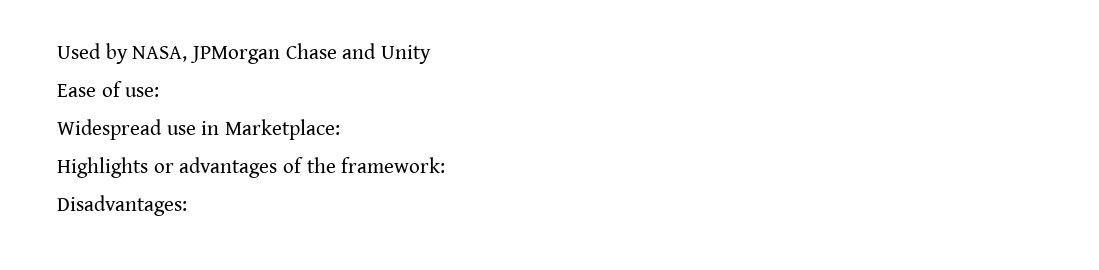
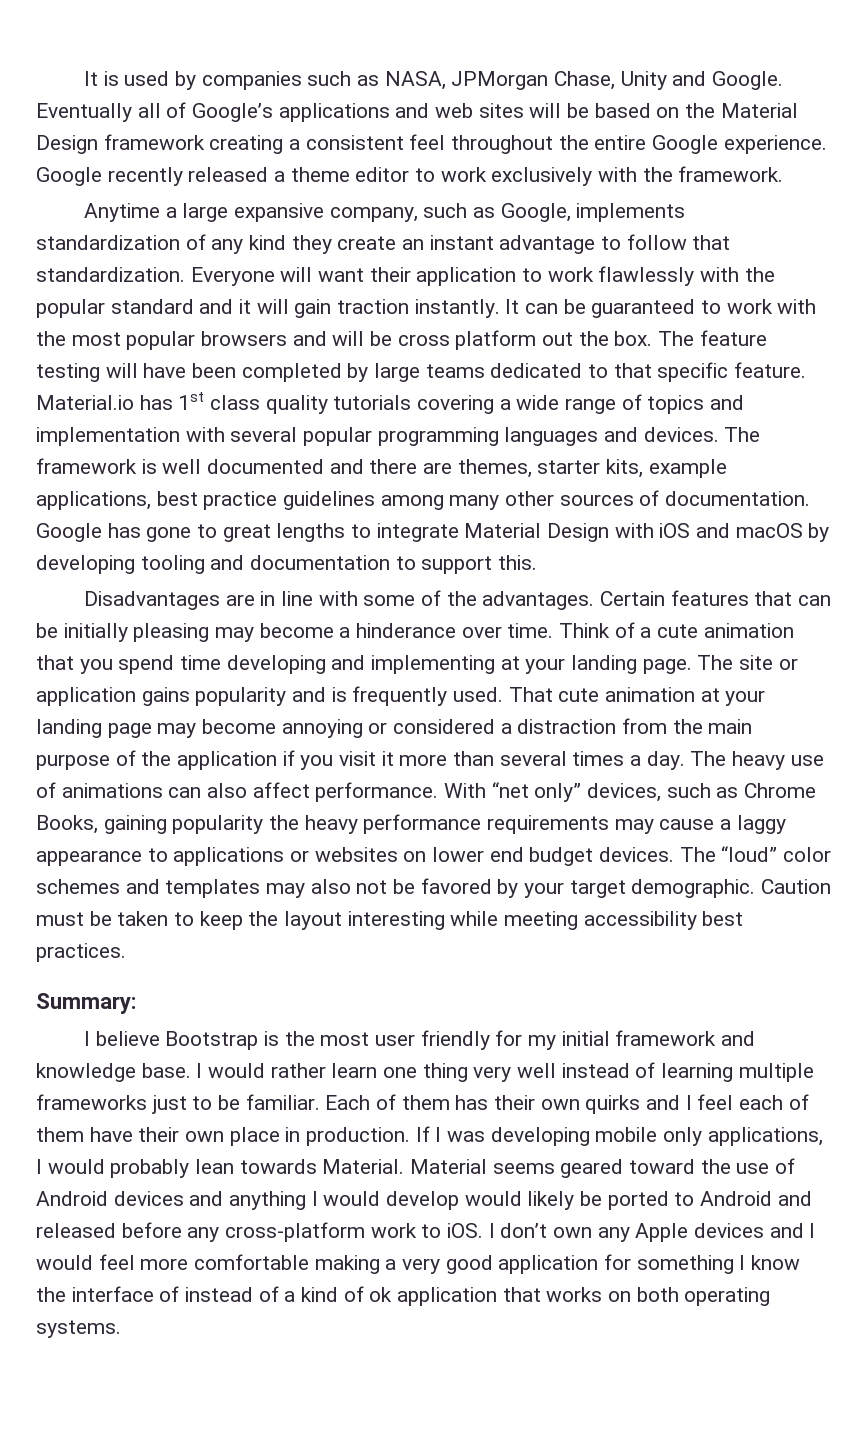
[57,43,432,64] [57,81,160,97] [57,119,341,140] [57,157,446,178] [57,195,187,216] Used by NASA, JPMorgan Chase and Unity // Ease of use: // Widespread use in Marketplace: // Highlights or advantages of the framework: // Disadvantages: -> [83,71,783,90] [36,102,798,122] [36,134,827,154] [36,166,784,186] [83,203,686,222] [36,234,731,254] [36,266,775,286] [36,299,817,318] [36,330,767,350] [36,362,807,382] [36,392,745,414] [36,427,761,446] [36,458,727,478] [36,490,811,510] [36,523,830,542] [36,555,538,574] [83,590,831,610] [36,622,794,642] [36,655,798,674] [36,686,766,706] [36,718,753,738] [36,750,824,770] [36,782,817,802] [36,814,786,834] [36,846,832,866] [36,878,832,898] [36,911,744,930] [36,943,126,962] [36,993,136,1014] [83,1030,755,1050] [36,1062,814,1082] [36,1094,809,1114] [36,1126,823,1146] [36,1158,796,1178] [36,1191,812,1210] [36,1222,816,1242] [36,1254,801,1274] [36,1286,771,1306] [36,1320,121,1338] It is used by companies such as NASA, JPMorgan Chase, Unity and Google. Eventually all of Google’s applications and web sites will be based on the Material Design framework creating a consistent feel throughout the entire Google experience. Google recently released a theme editor to work exclusively with the framework. // Anytime a large expansive company, such as Google, implements standardization of any kind they create an instant advantage to follow that standardization. Everyone will want their application to work flawlessly with the popular standard and it will gain traction instantly. It can be guaranteed to work with the most popular browsers and will be cross platform out the box. The feature testing will have been completed by large teams dedicated to that specific feature. Material.io has 1st class quality tutorials covering a wide range of topics and implementation with several popular programming languages and devices. The framework is well documented and there are themes, starter kits, example applications, best practice guidelines among many other sources of documentation. Google has gone to great lengths to integrate Material Design with iOS and macOS by developing tooling and documentation to support this. // Disadvantages are in line with some of the advantages. Certain features that can be initially pleasing may become a hinderance over time. Think of a cute animation that you spend time developing and implementing at your landing page. The site or application gains popularity and is frequently used. That cute animation at your landing page may become annoying or considered a distraction from the main purpose of the application if you visit it more than several times a day. The heavy use of animations can also affect performance. With “net only” devices, such as Chrome Books, gaining popularity the heavy performance requirements may cause a laggy appearance to applications or websites on lower end budget devices. The “loud” color schemes and templates may also not be favored by your target demographic. Caution must be taken to keep the layout interesting while meeting accessibility best practices. // Summary: // I believe Bootstrap is the most user friendly for my initial framework and knowledge base. I would rather learn one thing very well instead of learning multiple frameworks just to be familiar. Each of them has their own quirks and I feel each of them have their own place in production. If I was developing mobile only applications, I would probably lean towards Material. Material seems geared toward the use of Android devices and anything I would develop would likely be ported to Android and released before any cross-platform work to iOS. I don’t own any Apple devices and I would feel more comfortable making a very good application for something I know the interface of instead of a kind of ok application that works on both operating systems.

